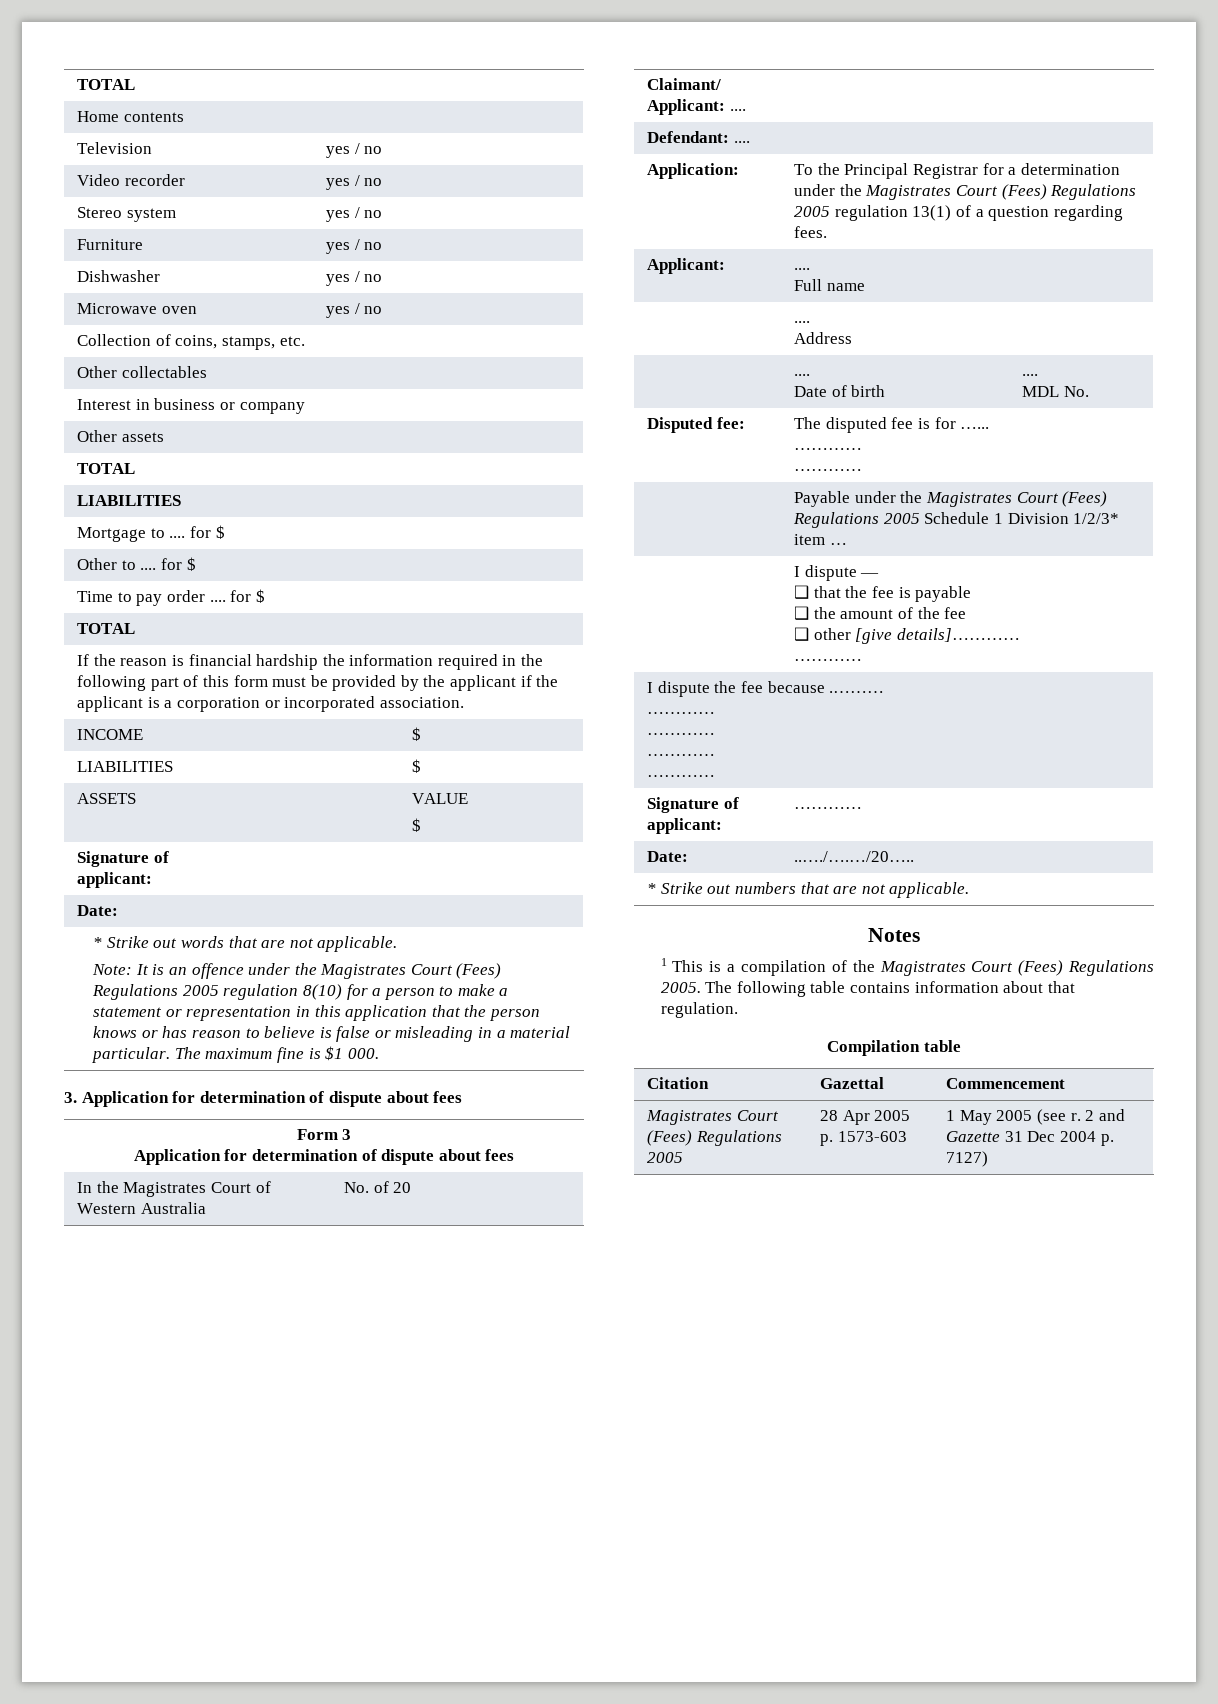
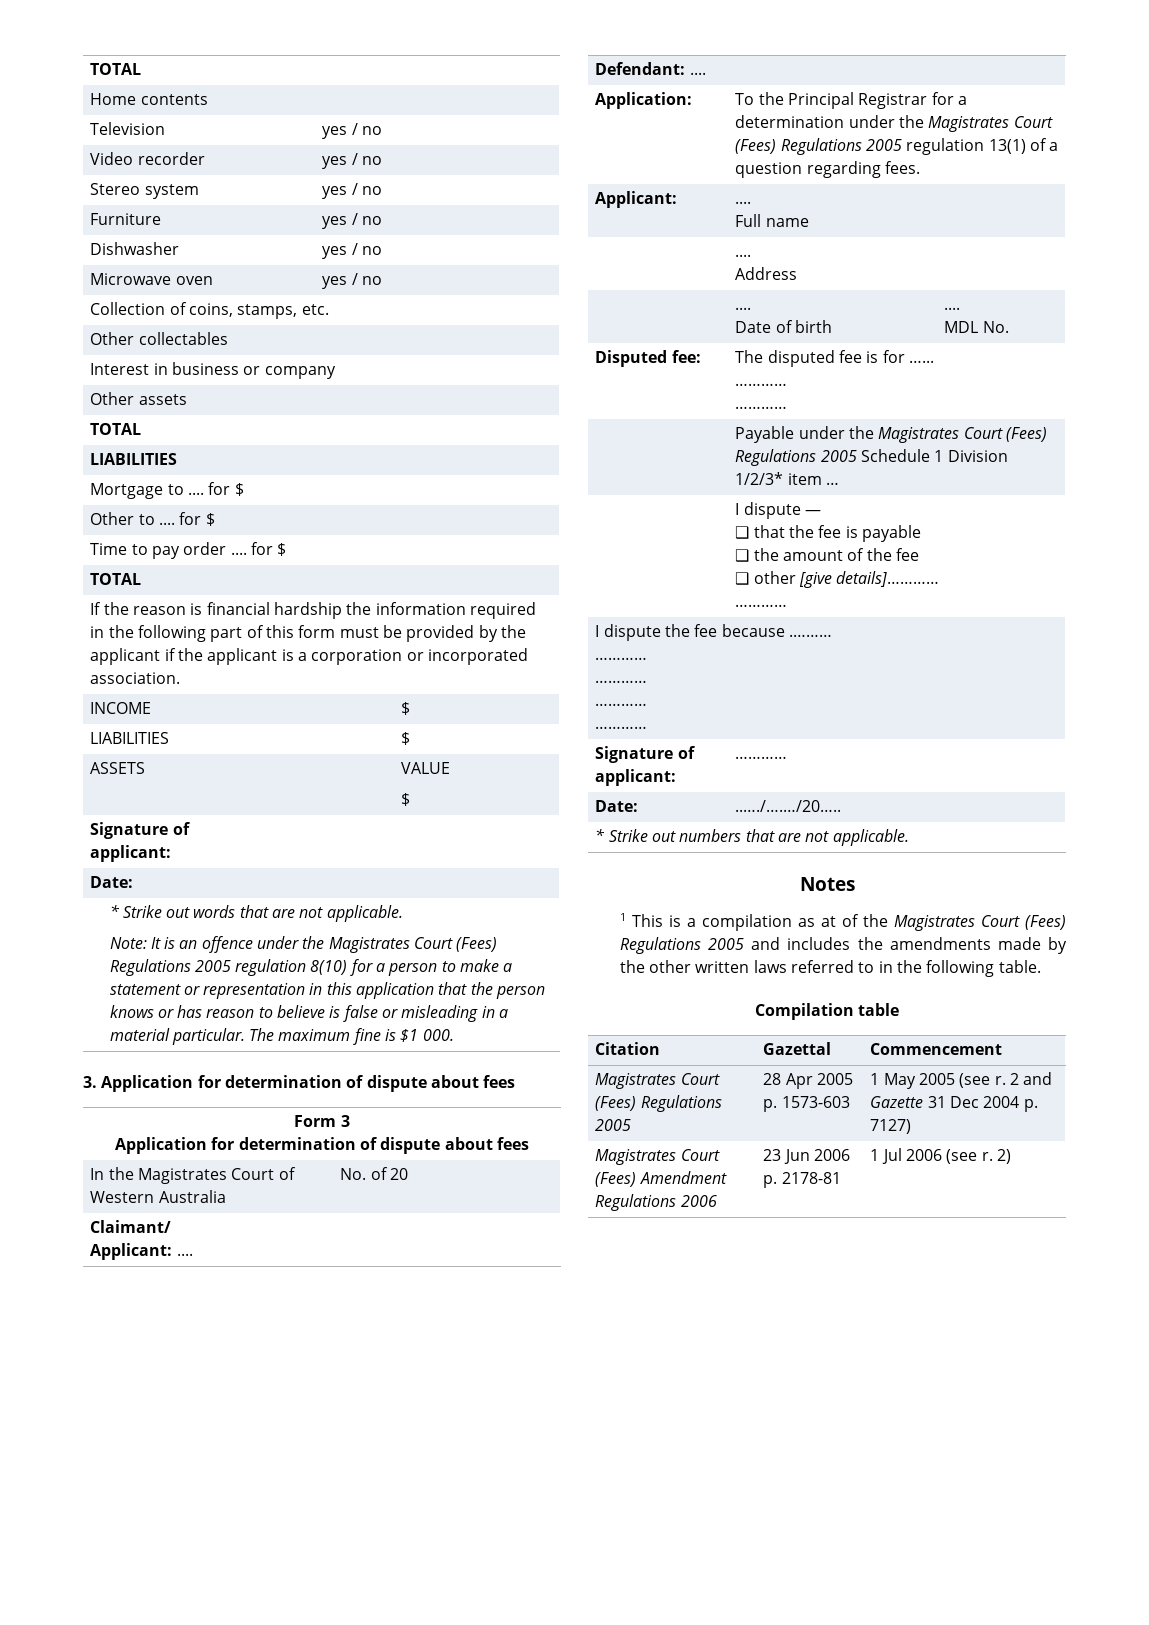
(826, 968) none -> [797,916,836,927] as at
[660,981,1075,997] [660,1002,738,1018] 2005. The following table contains information about that regulation. -> [708,937,1067,954] [619,960,1041,977] 2005 and includes the amendments made by the other written laws referred to in the following table.
(989, 1159) none -> [595,1149,720,1165] [595,1171,727,1187] [595,1194,717,1211] [763,1149,851,1164] [763,1172,841,1188] [870,1148,1012,1164] // Magistrates Court (Fees) Amendment Regulations 2006 | 23 Jun 2006 p. 2178-81 | 1 Jul 2006 (see r. 2)

